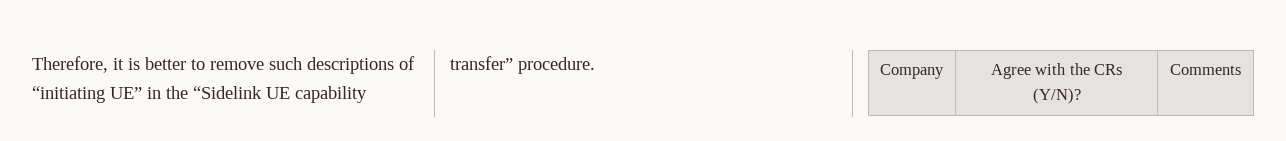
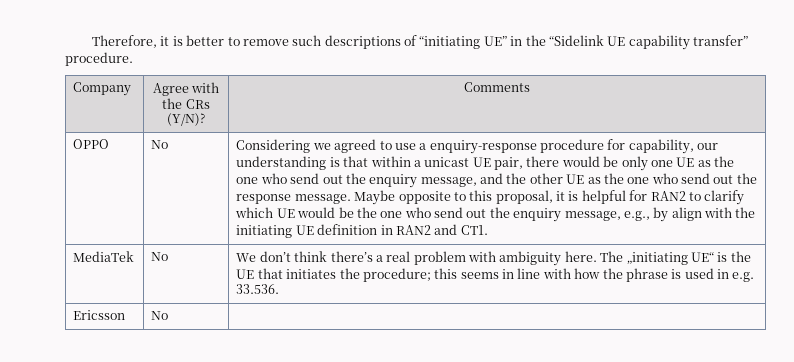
(1241, 69) none -> [73,139,110,149] [151,140,169,149] [236,139,719,154] [236,156,735,171] [236,173,757,188] [236,190,745,205] [235,207,756,222] [236,224,488,238] [73,251,135,262] [151,252,169,261] [236,251,751,266] [236,268,755,282] [236,284,280,294] [73,310,126,320] [151,311,169,320] // OPPO | No | Considering we agreed to use a enquiry-response procedure for capability, our understanding is that within a unicast UE pair, there would be only one UE as the one who send out the enquiry message, and the other UE as the one who send out the response message. Maybe opposite to this proposal, it is helpful for RAN2 to clarify which UE would be the one who send out the enquiry message, e.g., by align with the initiating UE definition in RAN2 and CT1. // MediaTek | No | We don’t think there’s a real problem with ambiguity here. The „initiating UE“ is the UE that initiates the procedure; this seems in line with how the phrase is used in e.g. 33.536. // Ericsson | No |

